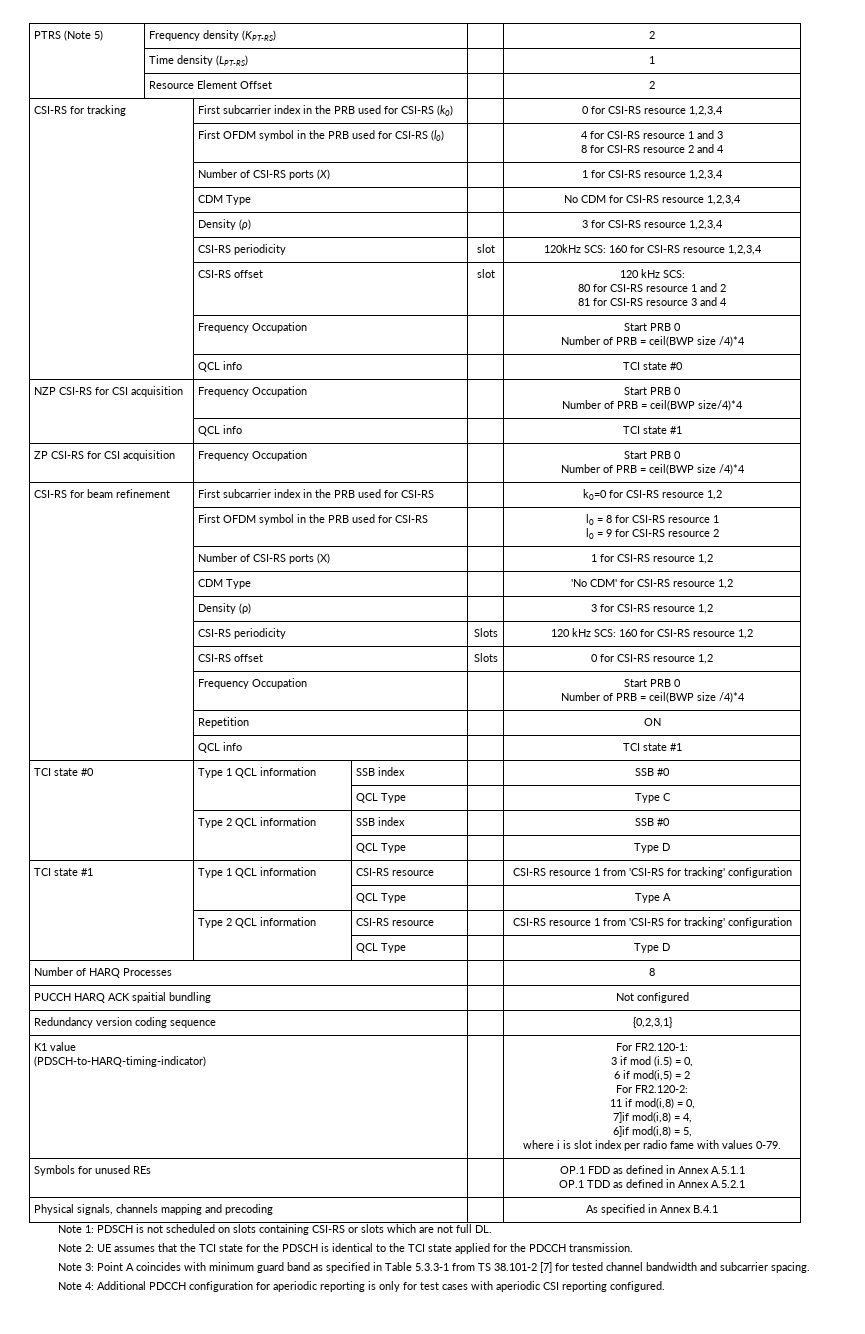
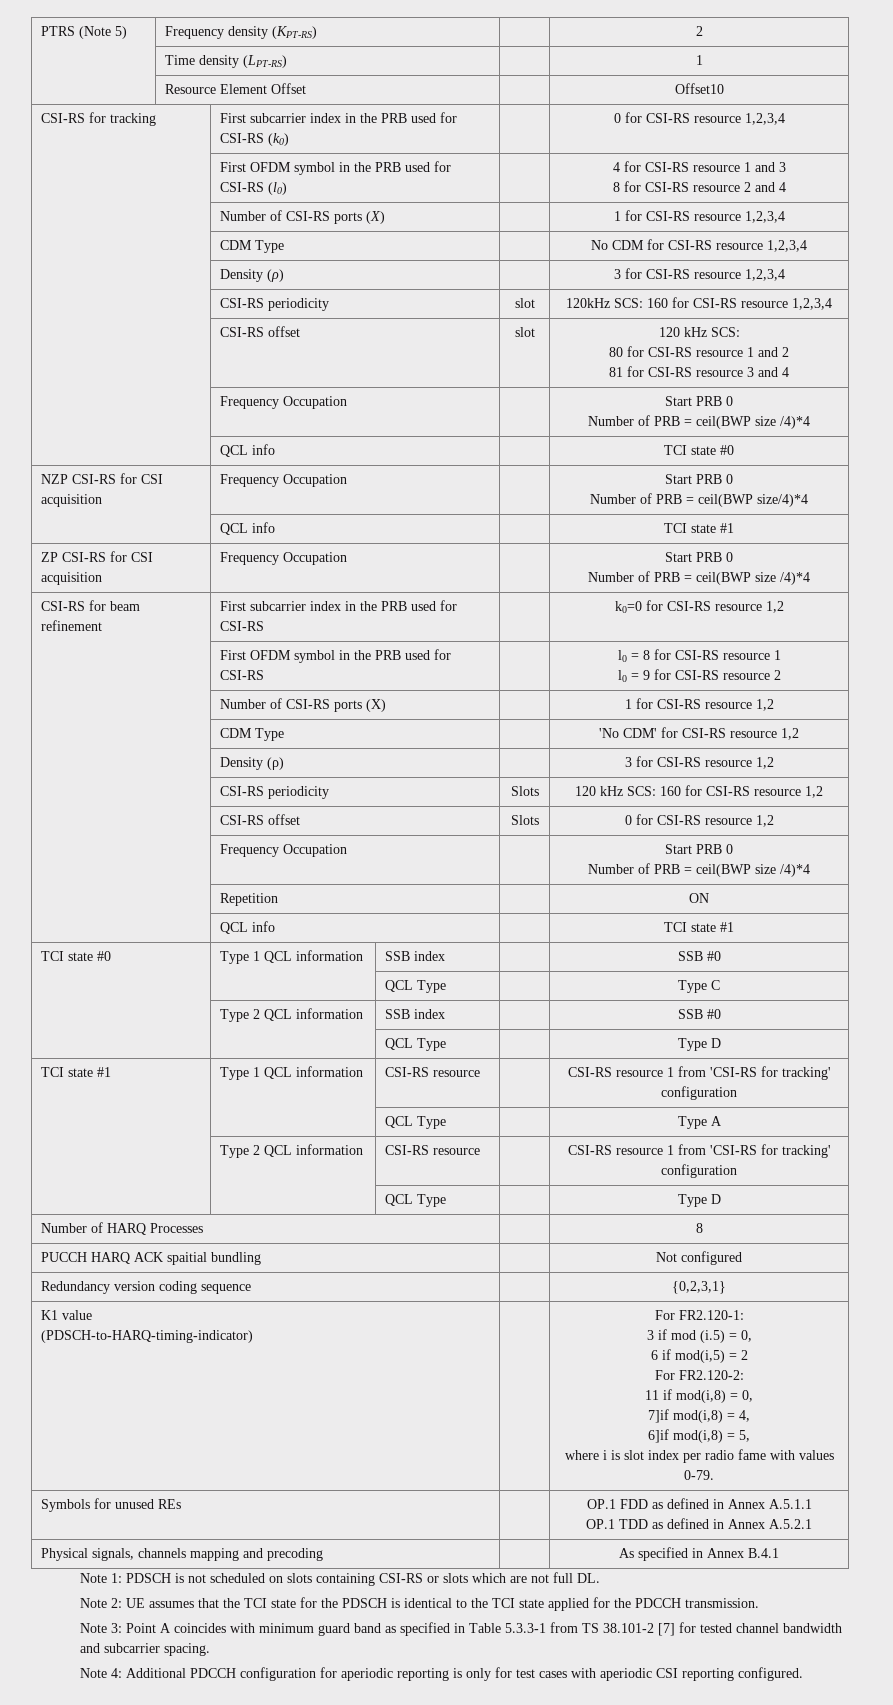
[649,81,655,89] 2 -> [674,83,724,94] Offset10

